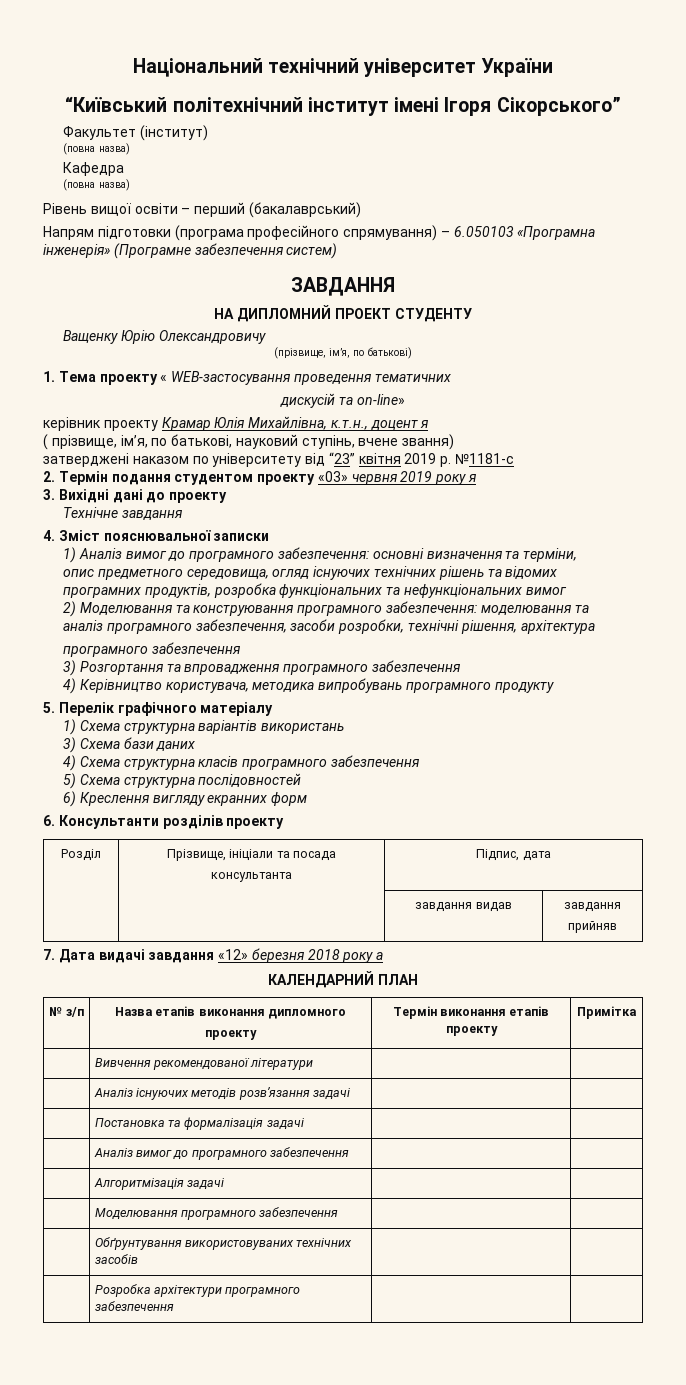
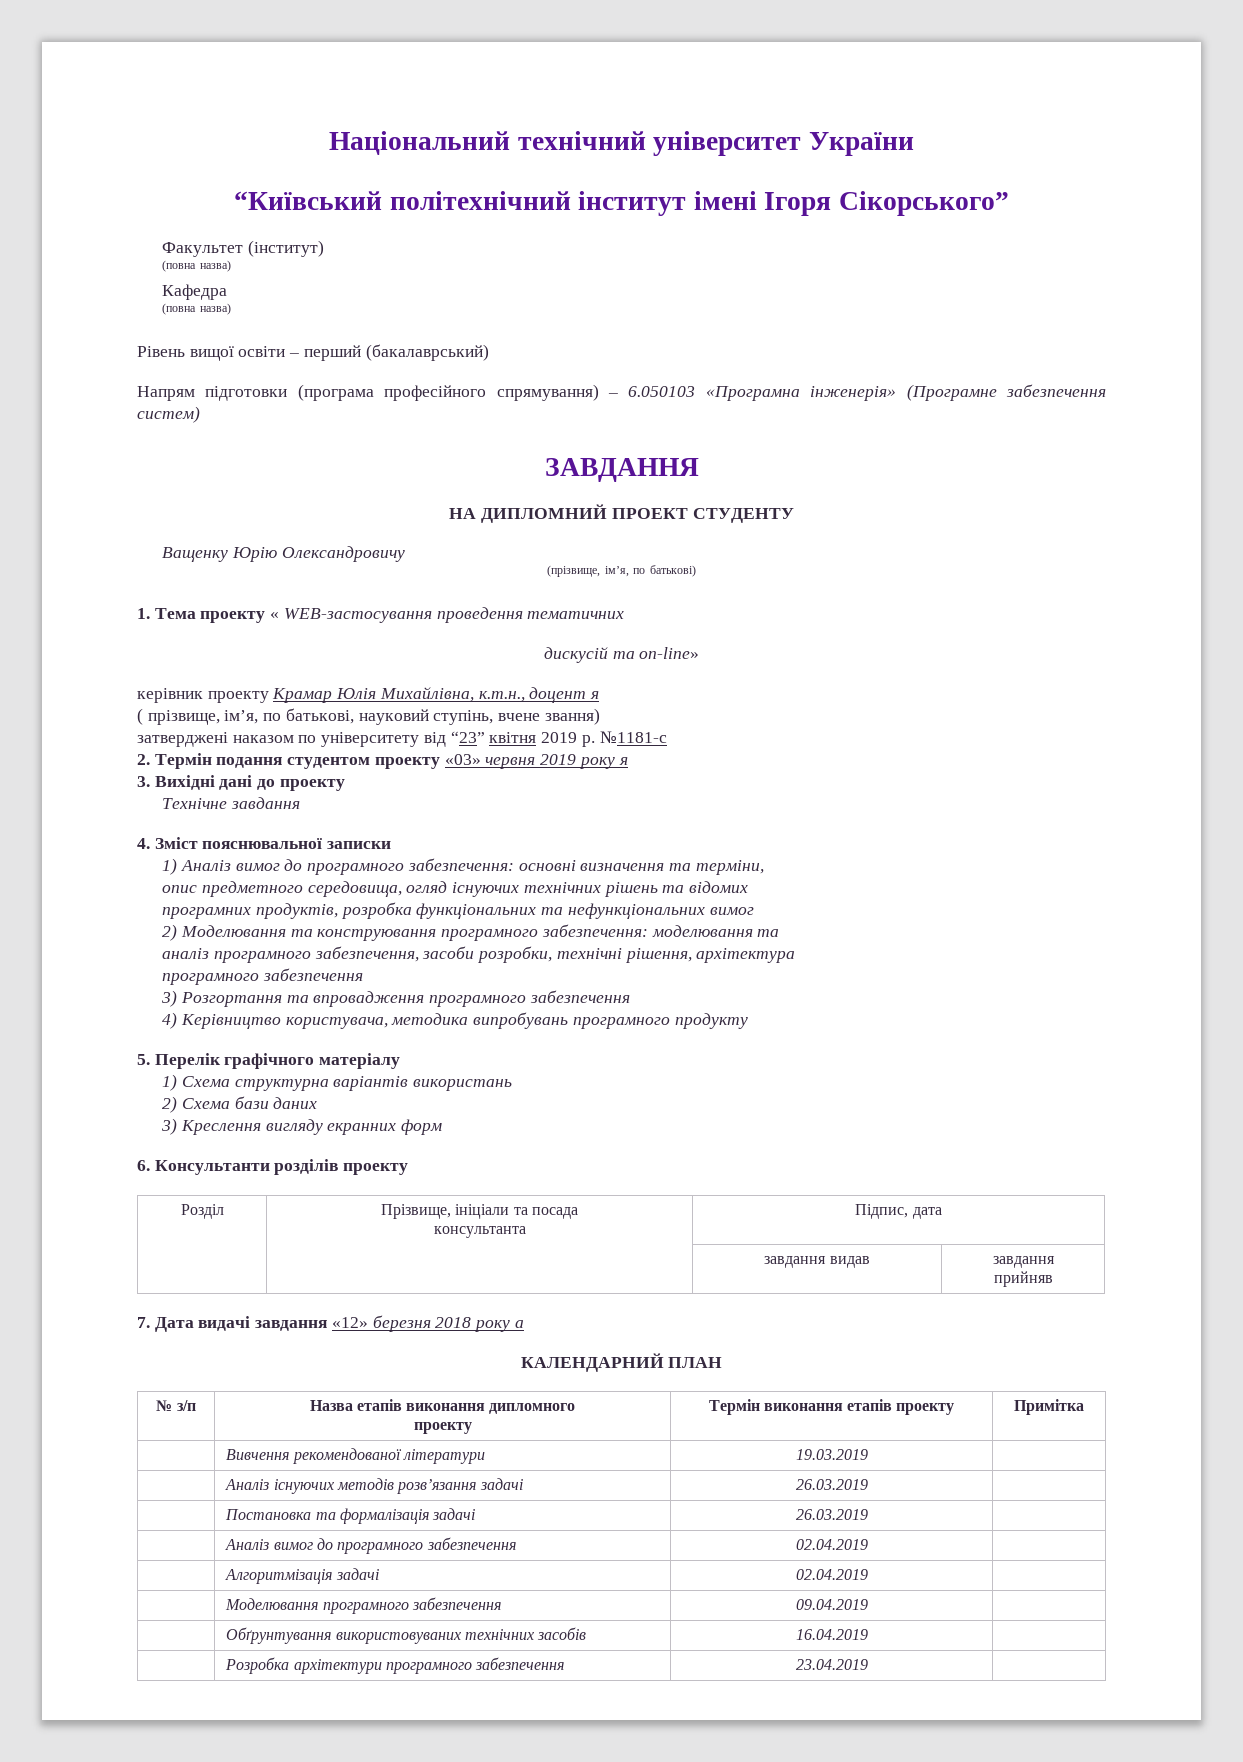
[63,737,77,753] 3) -> [162,1096,178,1113] 2)
[63,755,420,771] [63,773,302,789] [63,791,77,807] 4) Схема структурна класів програмного забезпечення // 5) Схема структурна послідовностей // 6) -> [161,1118,178,1135] 3)
(314, 1064) none -> [795,1449,868,1460] 19.03.2019
(351, 1094) none -> [795,1479,868,1490] 26.03.2019
(304, 1124) none -> [795,1509,868,1520] 26.03.2019
(350, 1152) none -> [795,1539,868,1550] 02.04.2019
(225, 1184) none -> [795,1569,868,1580] 02.04.2019
(339, 1212) none -> [795,1599,868,1610] 09.04.2019
(138, 1259) none -> [795,1629,868,1640] 16.04.2019
(174, 1306) none -> [795,1659,868,1670] 23.04.2019

